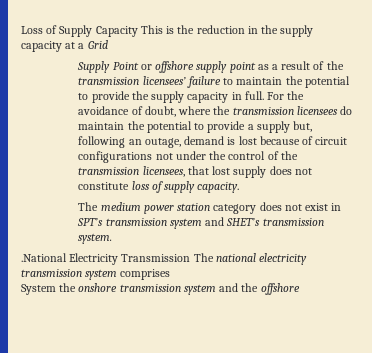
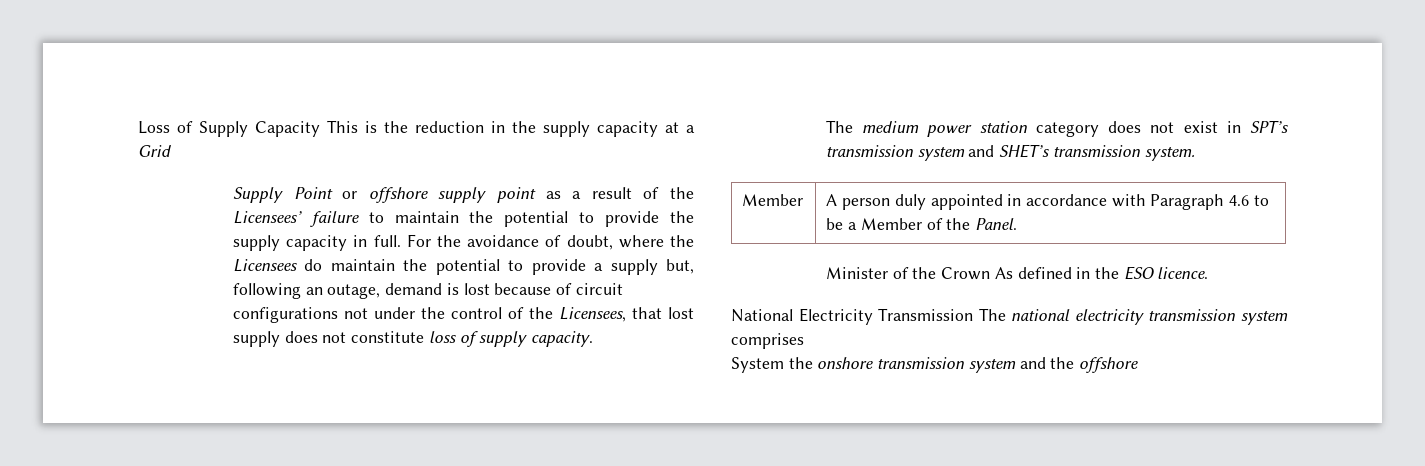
[78,76,186,85] transmission licensees’ -> [232,211,302,224] Licensees’
[232,106,338,115] transmission licensees -> [232,259,297,272] Licensees
[78,166,185,177] transmission licensees, -> [558,307,626,322] Licensees,
[21,253,67,262] // .National -> [742,194,804,206] [826,194,1269,210] [826,218,1017,230] [825,266,1209,280] [731,309,793,322] // Member | A person duly appointed in accordance with Paragraph 4.6 to be a Member of the Panel. // Minister of the Crown As defined in the ESO licence. // National

